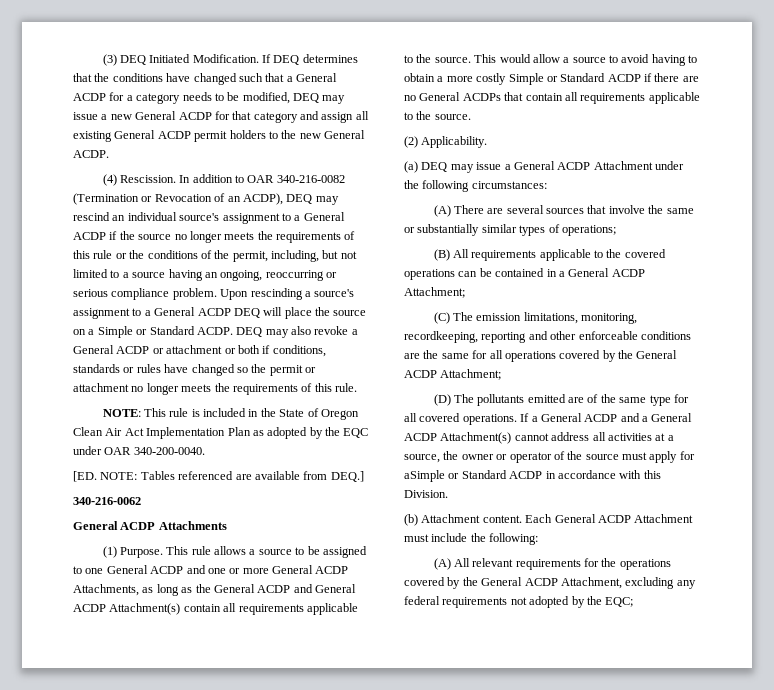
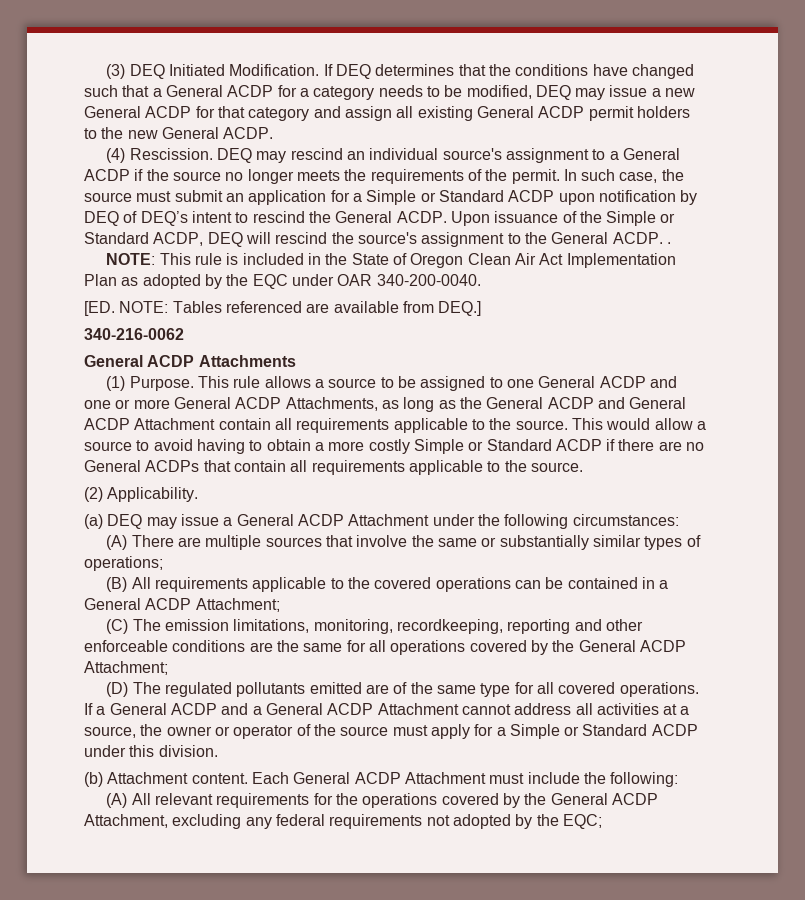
[179,174,345,183] [73,193,283,205] In addition to OAR 340-216-0082 (Termination or Revocation of an ACDP), -> (213, 154) none
[73,250,357,262] [73,269,337,281] [73,288,355,300] [73,307,367,319] [73,326,358,338] [73,345,326,357] [73,364,316,376] [73,383,357,395] this rule or the conditions of the permit, including, but not limited to a source having an ongoing, reoccurring or serious compliance problem. Upon rescinding a source's assignment to a General ACDP DEQ will place the source on a Simple or Standard ACDP. DEQ may also revoke a General ACDP or attachment or both if conditions, standards or rules have changed so the permit or attachment no longer meets the requirements of this rule. -> [485,169,684,184] [84,190,698,205] [84,211,676,226] [84,232,671,247] the permit. In such case, the source must submit an application for a Simple or Standard ACDP upon notification by DEQ of DEQ’s intent to rescind the General ACDP. Upon issuance of the Simple or Standard ACDP, DEQ will rescind the source's assignment to the General ACDP. .
[109,603,181,615] Attachment(s) -> [134,418,216,430] Attachment
[506,205,544,214] several -> [205,535,262,550] multiple
(474, 398) none -> [165,682,233,697] regulated
[440,432,512,444] Attachment(s) -> [377,703,459,715] Attachment
[404,470,661,482] [404,490,448,498] aSimple or Standard ACDP in accordance with this Division. -> [496,724,698,739] [84,745,218,757] a Simple or Standard ACDP under this division.

